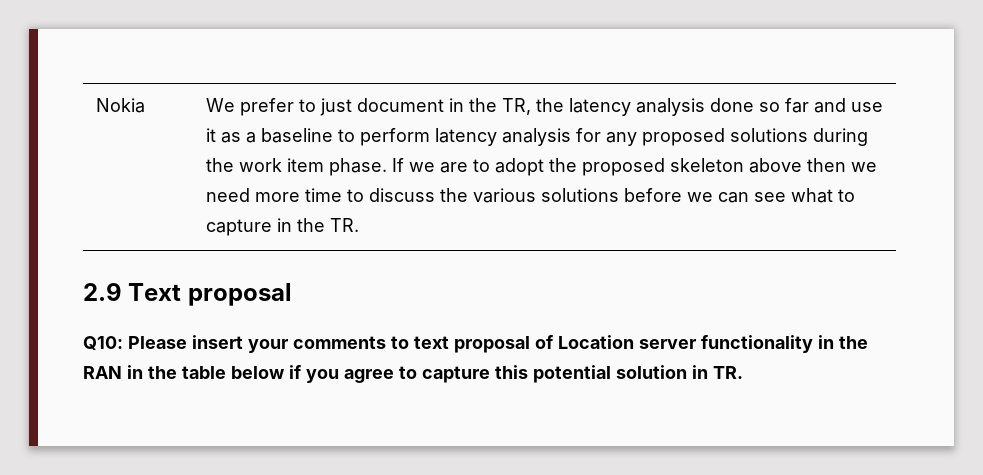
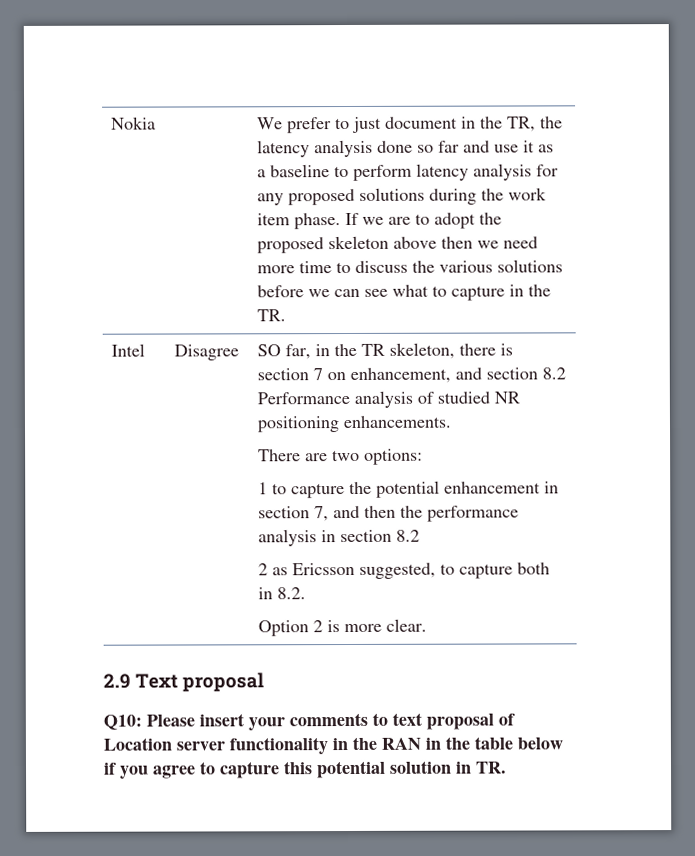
(359, 225) none -> [111,343,146,357] [174,344,240,361] [257,342,514,360] [257,367,567,383] [257,390,521,408] [257,415,452,433] [258,448,424,465] [258,480,560,499] [258,505,520,522] [258,529,421,547] [258,562,551,579] [258,587,307,600] [258,618,428,637] // Intel | Disagree | SO far, in the TR skeleton, there is section 7 on enhancement, and section 8.2 Performance analysis of studied NR positioning enhancements. // There are two options: // 1 to capture the potential enhancement in section 7, and then the performance analysis in section 8.2 // 2 as Ericsson suggested, to capture both in 8.2. // Option 2 is more clear.

